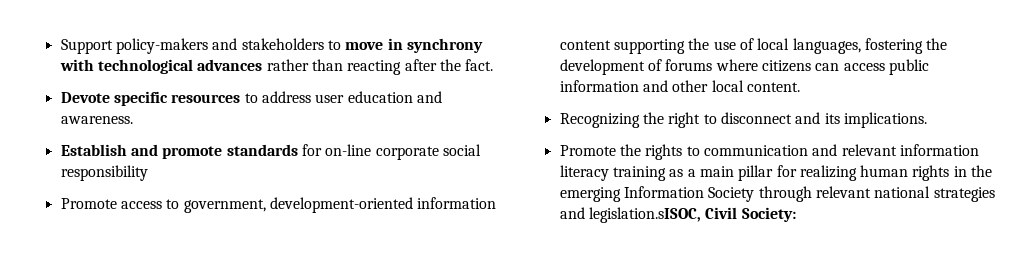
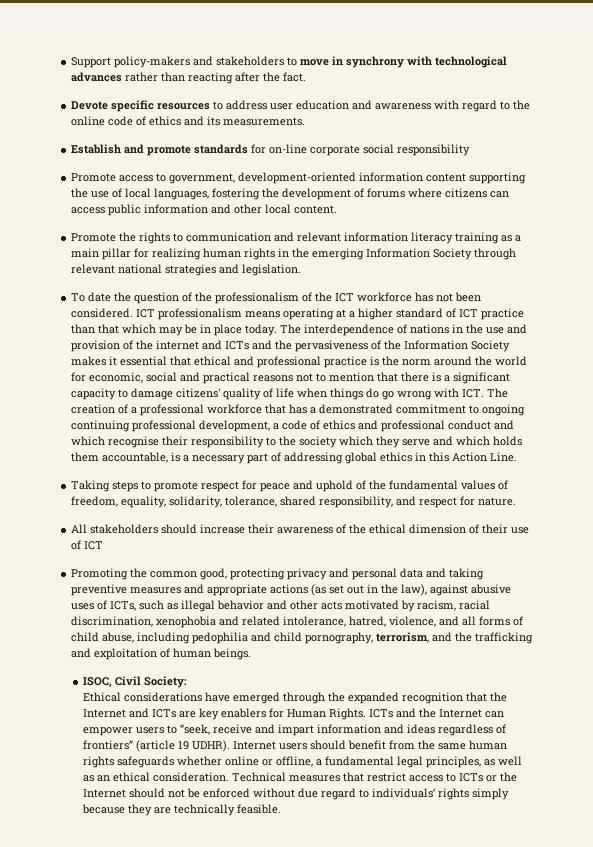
[60,116,133,124] awareness. -> [375,100,531,112] [71,116,306,126] awareness with regard to the online code of ethics and its measurements.
[559,112,927,128] // Recognizing the right to disconnect and its implications. -> (338, 209) none
[588,207,796,223] legislation.sISOC, Civil Society: -> [242,264,302,276] [71,292,482,304] [71,308,525,320] [71,324,528,336] [71,340,511,352] [71,356,528,368] [71,372,511,384] [71,388,509,400] [71,404,526,416] [71,420,515,432] [71,436,523,448] [71,452,518,464] [71,480,509,492] [71,496,517,508] [71,524,530,534] [71,540,104,550] [71,568,485,580] [71,584,512,596] [71,600,491,612] [71,616,524,628] [71,632,534,644] [71,648,252,660] [83,676,188,688] [83,692,508,704] [83,708,505,720] [83,724,507,736] [83,740,508,752] [83,756,523,768] [83,772,518,782] [83,788,510,800] [82,804,282,816] legislation. // To date the question of the professionalism of the ICT workforce has not been considered. ICT professionalism means operating at a higher standard of ICT practice than that which may be in place today. The interdependence of nations in the use and provision of the internet and ICTs and the pervasiveness of the Information Society makes it essential that ethical and professional practice is the norm around the world for economic, social and practical reasons not to mention that there is a significant capacity to damage citizens' quality of life when things do go wrong with ICT. The creation of a professional workforce that has a demonstrated commitment to ongoing continuing professional development, a code of ethics and professional conduct and which recognise their responsibility to the society which they serve and which holds them accountable, is a necessary part of addressing global ethics in this Action Line. // Taking steps to promote respect for peace and uphold of the fundamental values of freedom, equality, solidarity, tolerance, shared responsibility, and respect for nature. // All stakeholders should increase their awareness of the ethical dimension of their use of ICT // Promoting the common good, protecting privacy and personal data and taking preventive measures and appropriate actions (as set out in the law), against abusive uses of ICTs, such as illegal behavior and other acts motivated by racism, racial discrimination, xenophobia and related intolerance, hatred, violence, and all forms of child abuse, including pedophilia and child pornography, terrorism, and the trafficking and exploitation of human beings. // ISOC, Civil Society: // Ethical considerations have emerged through the expanded recognition that the Internet and ICTs are key enablers for Human Rights. ICTs and the Internet can empower users to “seek, receive and impart information and ideas regardless of frontiers” (article 19 UDHR). Internet users should benefit from the same human rights safeguards whether online or offline, a fundamental legal principles, as well as an ethical consideration. Technical measures that restrict access to ICTs or the Internet should not be enforced without due regard to individuals’ rights simply because they are technically feasible.

